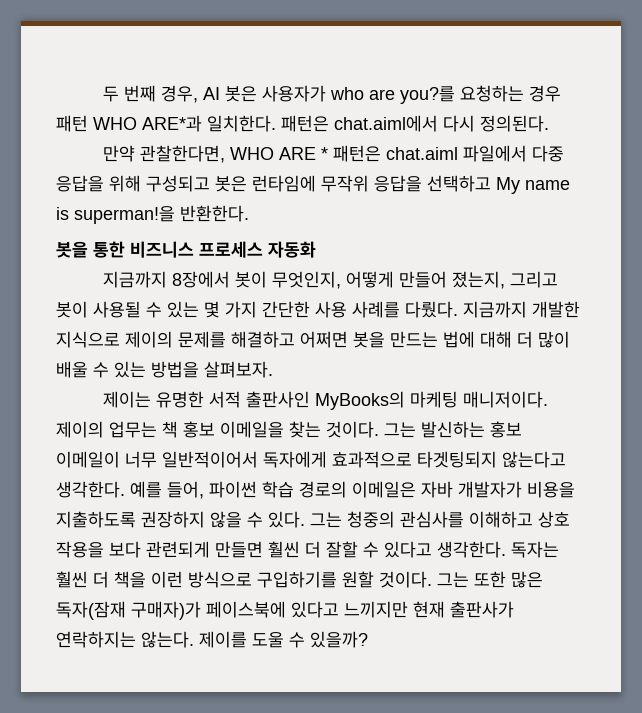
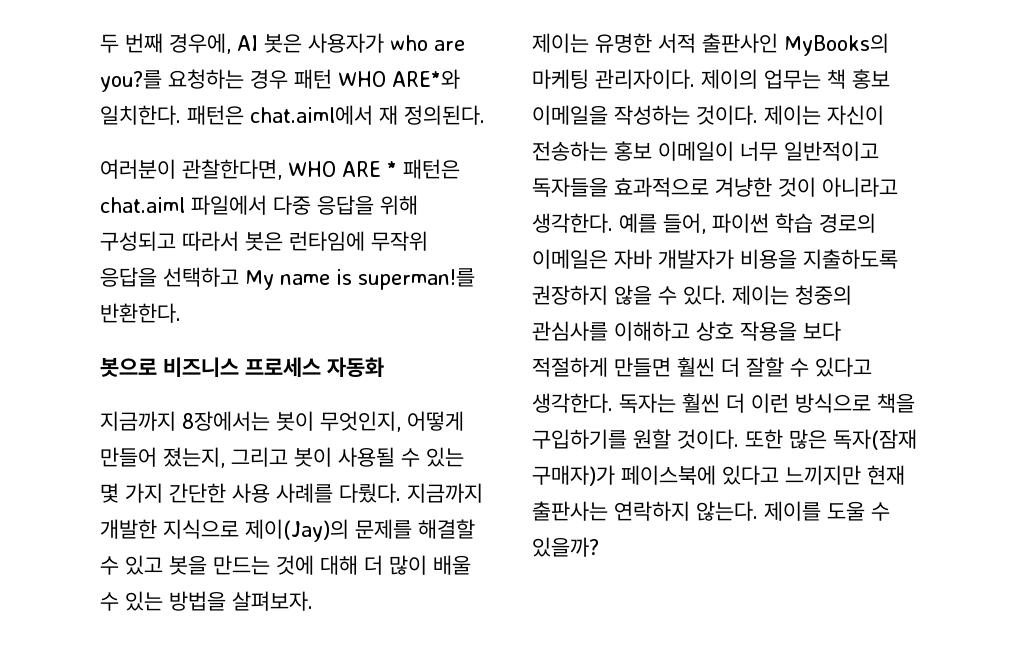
[160,85,198,103] 경우, -> [169,33,231,54] 경우에,
[142,115,202,132] ARE*과 -> [392,69,460,89] ARE*와
[443,115,475,132] 다시 -> [379,105,398,125] 재
[102,145,135,162] 만약 -> [100,159,176,179] 여러분이
(210, 183) none -> [182,231,239,251] 따라서
[74,206,175,224] superman!을 -> [358,268,475,290] superman!를
[56,241,125,258] 봇을 통한 -> [100,357,157,377] 봇으로
[171,271,230,288] 8장에서 -> [182,411,270,431] 8장에서는
[125,331,348,348] 제이의 문제를 해결하고 어쩌면 -> [245,519,475,542] [100,555,163,575] 제이(Jay)의 문제를 해결할 수 있고
[443,331,475,348] 법에 -> [276,555,314,575] 것에
[462,391,548,408] 매니저이다. -> [595,69,695,89] 관리자이다.
[289,421,522,438] [56,451,566,468] 찾는 것이다. 그는 발신하는 홍보 이메일이 너무 일반적이어서 독자에게 효과적으로 타겟팅되지 않는다고 -> [614,105,884,125] [532,141,879,161] [532,177,898,197] 작성하는 것이다. 제이는 자신이 전송하는 홍보 이메일이 너무 일반적이고 독자들을 효과적으로 겨냥한 것이 아니라고
[310,512,342,528] 그는 -> [732,285,789,305] 제이는
[146,541,210,558] 관련되게 -> [532,357,608,377] 적절하게
[114,571,146,588] 책을 -> (745, 403) none
(252, 579) none -> [877,393,915,413] 책을
[437,572,469,588] 그는 -> (739, 439) none
[450,601,514,618] [56,631,136,648] 출판사가 연락하지는 -> [532,501,690,521] 출판사는 연락하지

